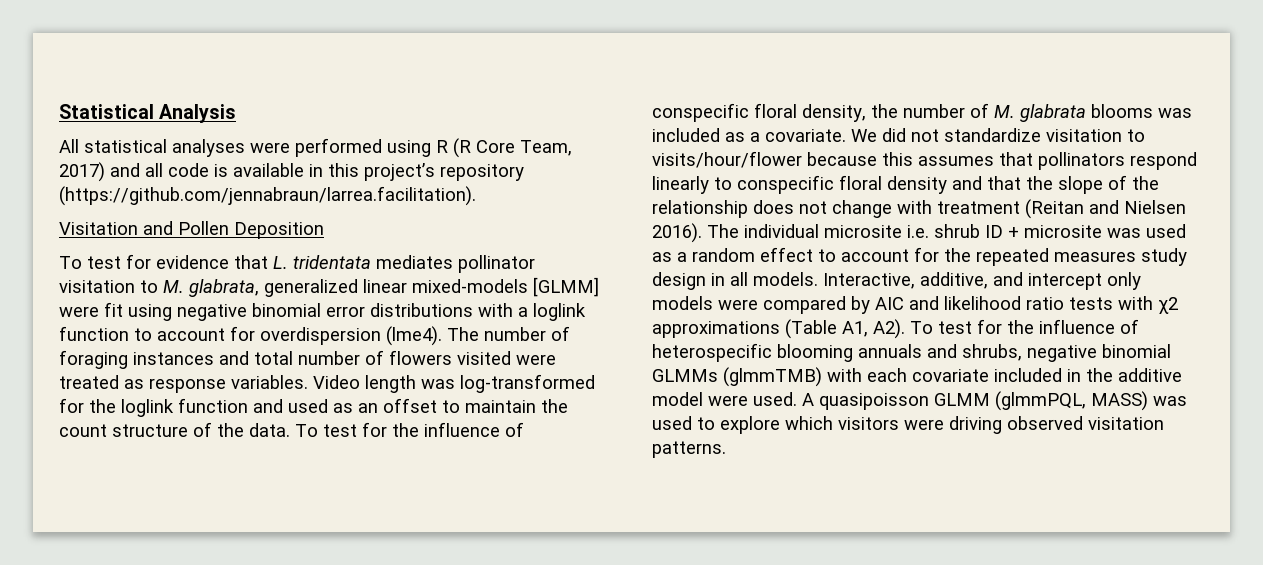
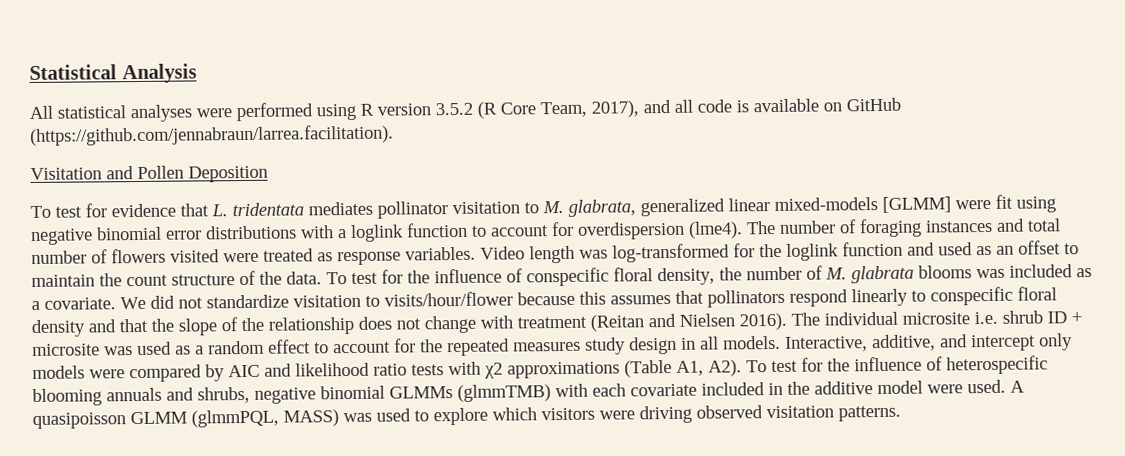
(448, 146) none -> [377,102,473,116] version 3.5.2
[59,162,105,182] 2017) -> [591,100,639,118] 2017),
[309,163,524,181] in this project’s repository -> [823,97,901,112] on GitHub

